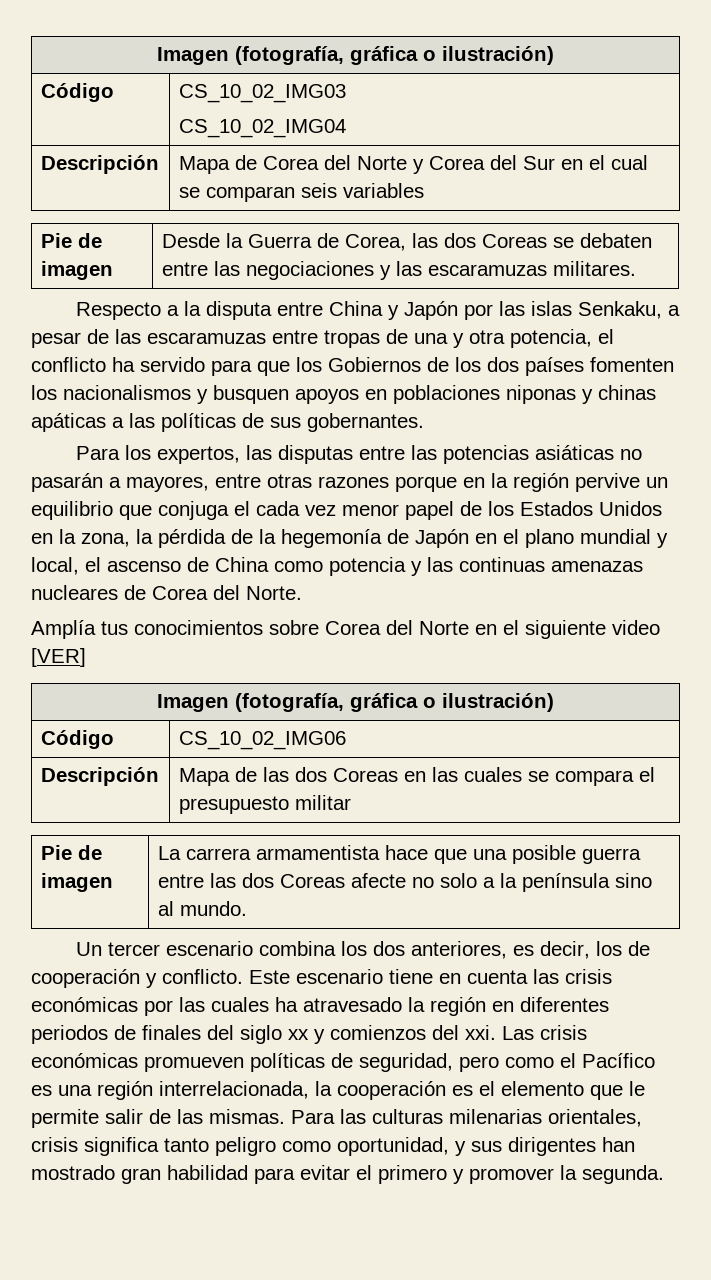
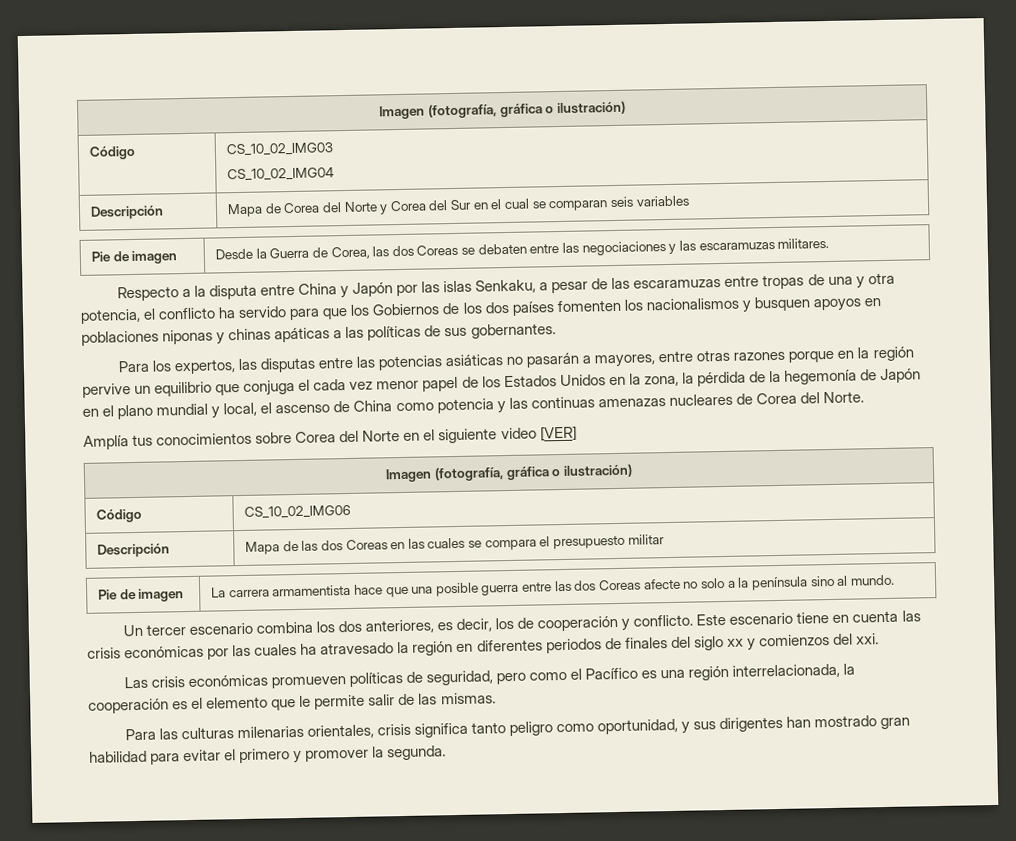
(496, 1032) none -> (879, 639) //
(285, 1116) none -> (496, 698) //

